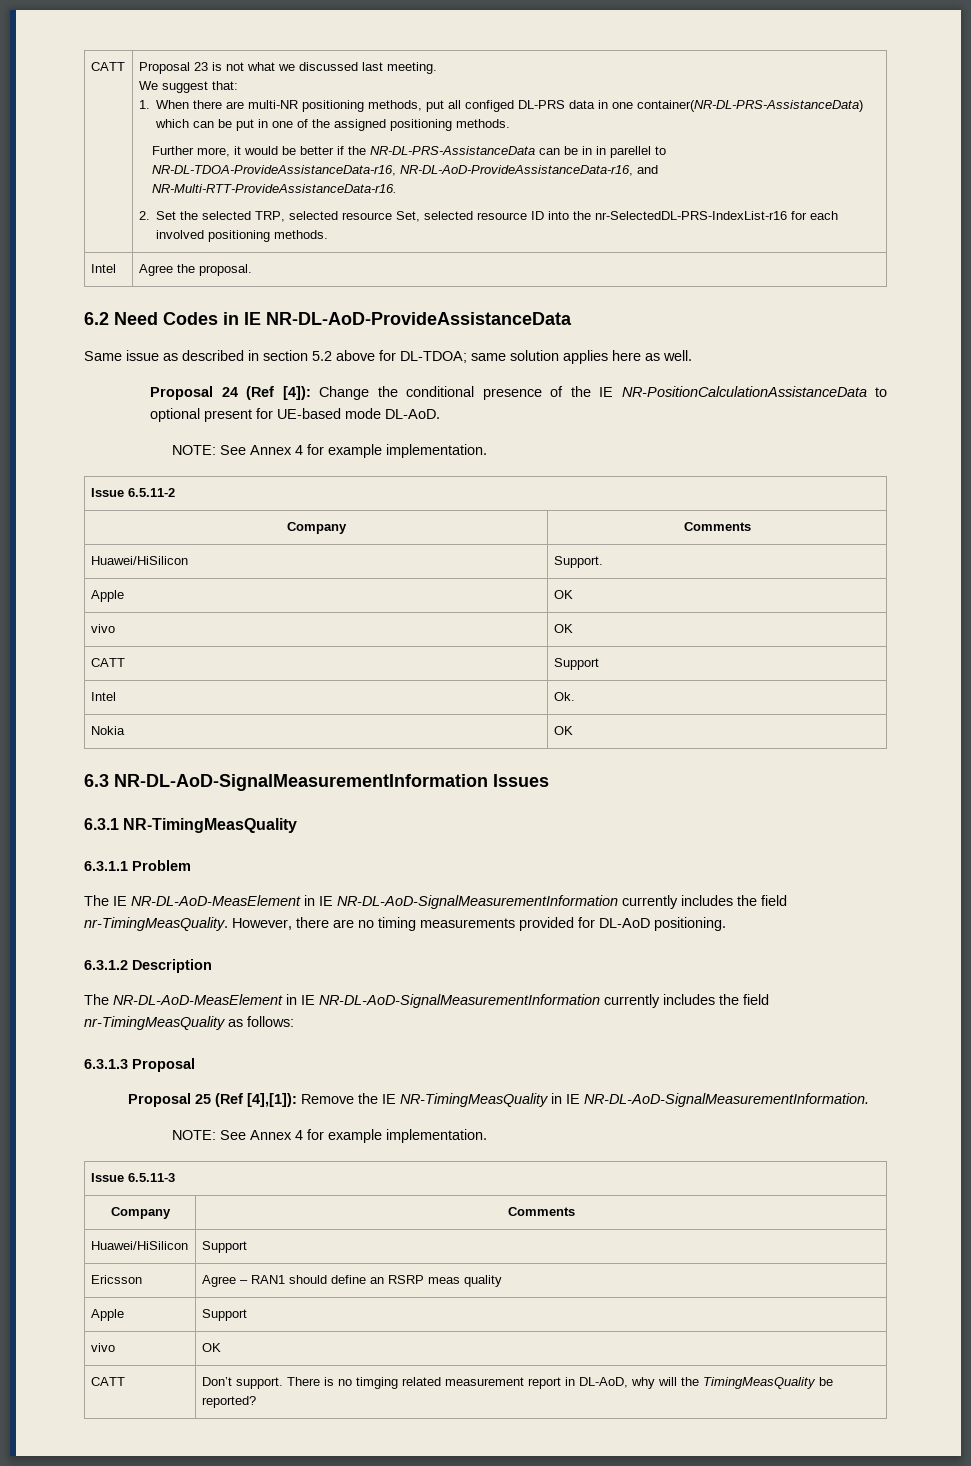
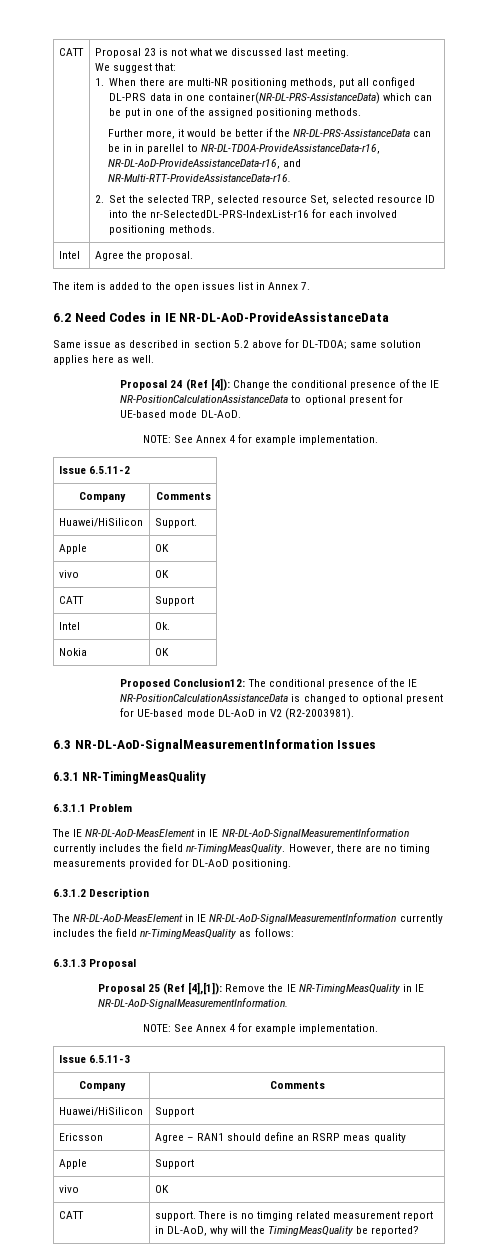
(252, 270) none -> [52,282,311,292] // The item is added to the open issues list in Annex 7.
(573, 730) none -> [120,678,418,689] [120,694,443,704] [120,708,354,720] // Proposed Conclusion12: The conditional presence of the IE NR-PositionCalculationAssistanceData is changed to optional present for UE-based mode DL-AoD in V2 (R2-2003981).
[201,1377,232,1386] Don’t -> (84, 1215) none

